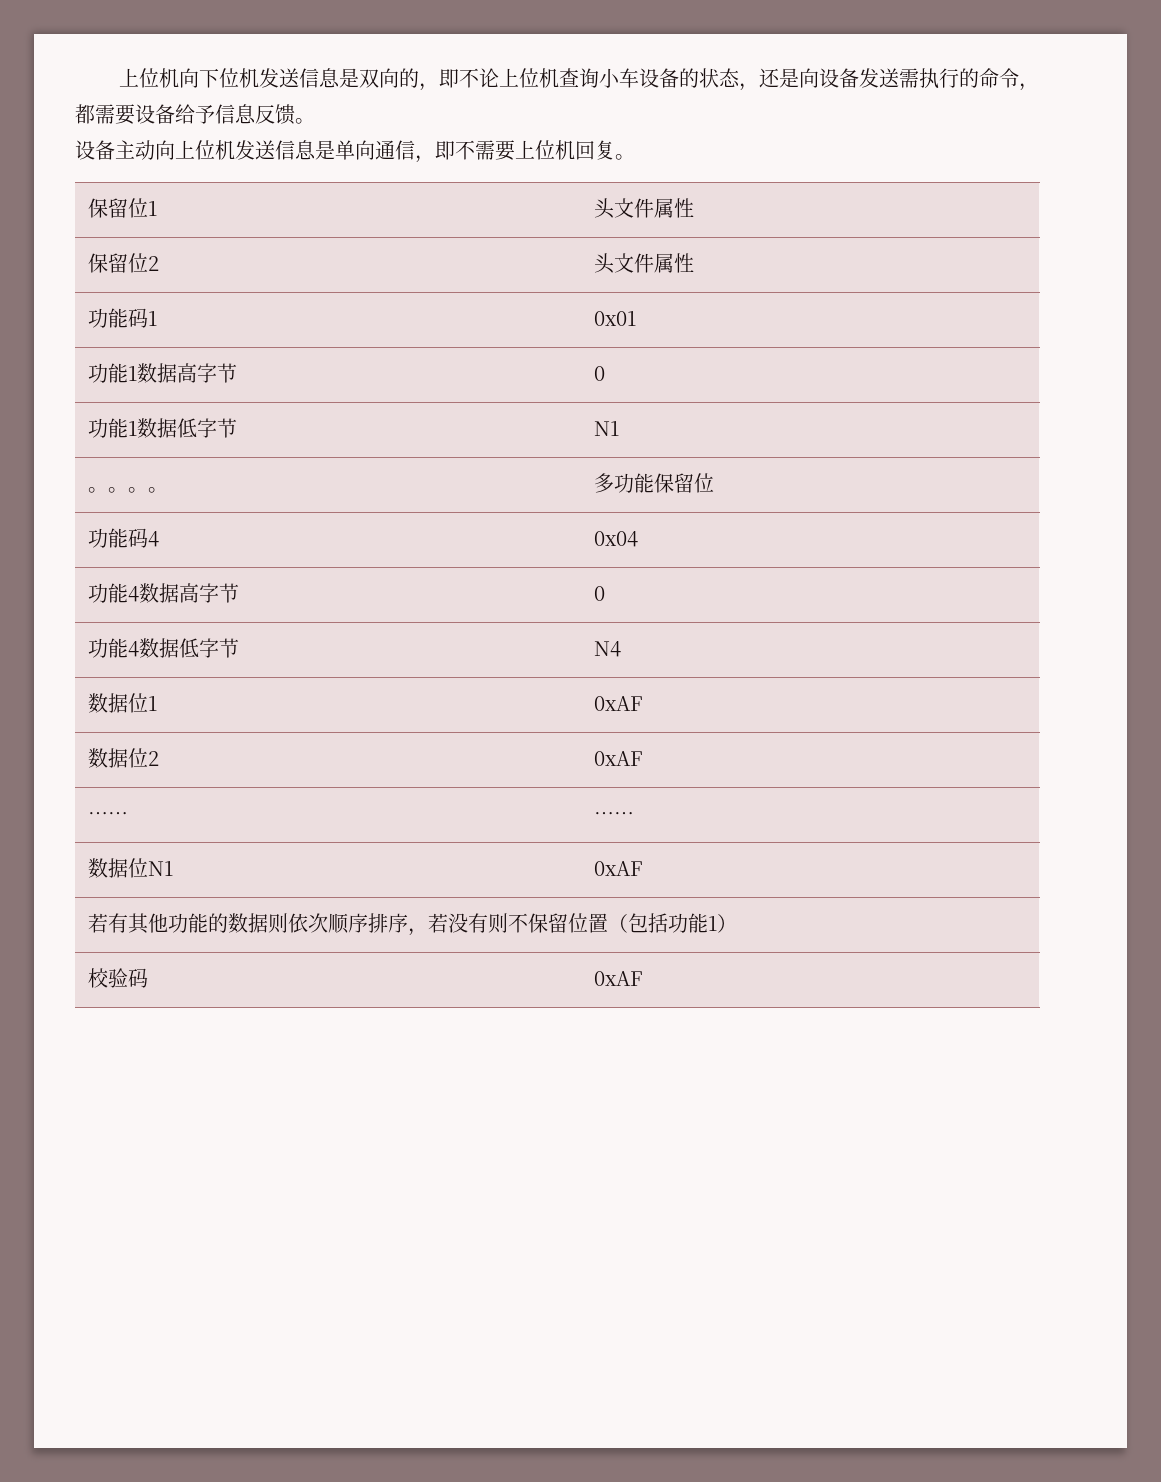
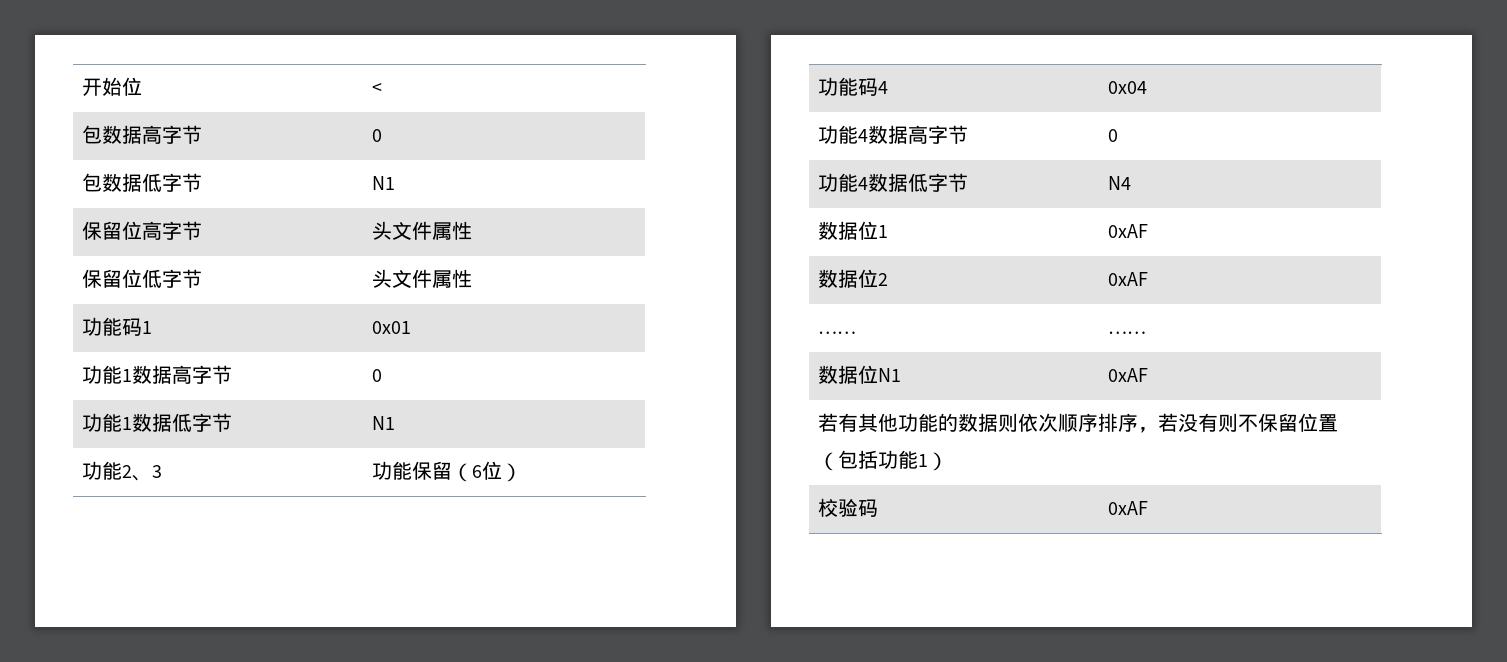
[118,68,1039,91] [75,104,315,125] [75,140,635,163] [87,198,157,218] 上位机向下位机发送信息是双向的，即不论上位机查询小车设备的状态，还是向设备发送需执行的命令，都需要设备给予信息反馈。 // 设备主动向上位机发送信息是单向通信，即不需要上位机回复。 // 保留位1 -> [81,77,142,96] [371,83,382,94] [81,125,202,144] [371,129,382,142] [81,173,202,192] [371,176,395,190] [81,221,202,240] 开始位 | < // 包数据高字节 | 0 // 包数据低字节 | N1 // 保留位高字节
[147,256,159,271] 2 -> [141,269,202,288] 低字节
[87,487,168,493] [593,473,614,493] 。。。。 | 多 -> [81,461,162,481] 功能2、3 |
[693,473,714,493] 位 -> [451,461,522,482] （6位）

